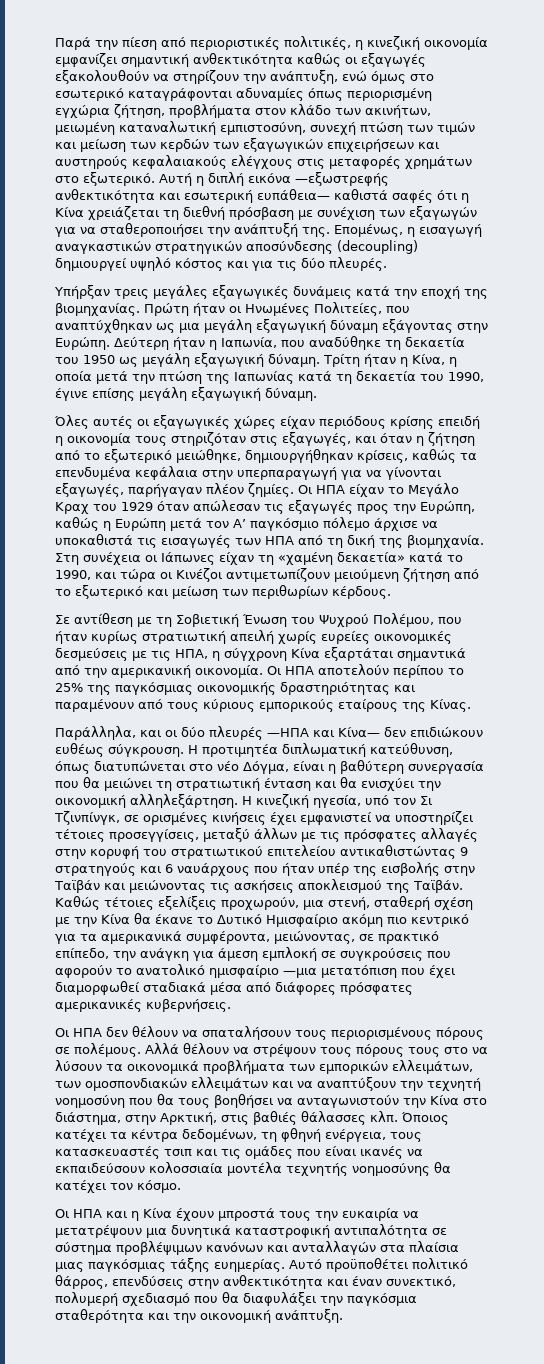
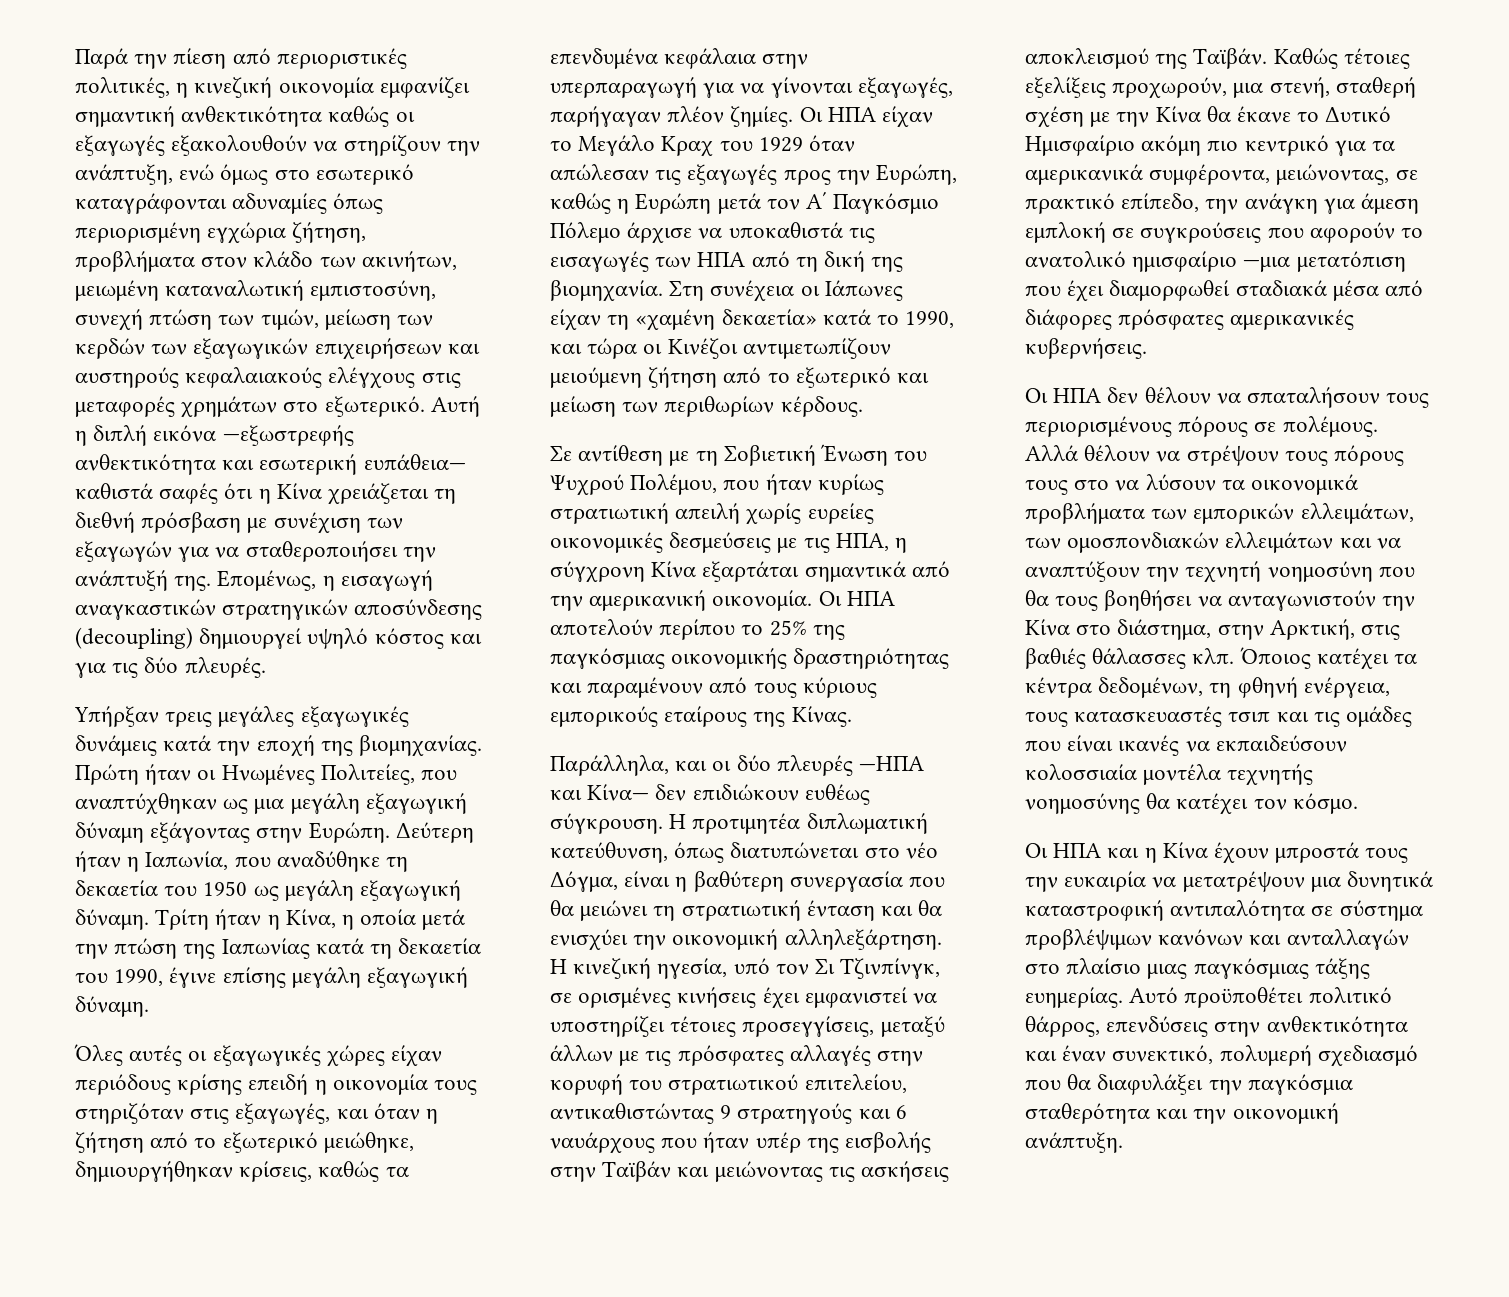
[437,122,475,135] [55,142,76,149] τιμών και -> [260,309,319,330] τιμών,
[233,517,370,531] Α’ παγκόσμιο πόλεμο -> [806,192,940,214] [550,222,621,243] Α΄ Παγκόσμιο Πόλεμο
[267,845,336,856] επιτελείου -> [804,1074,907,1093] επιτελείου,
[380,1241,459,1252] στα πλαίσια -> [1025,958,1142,975] στο πλαίσιο

